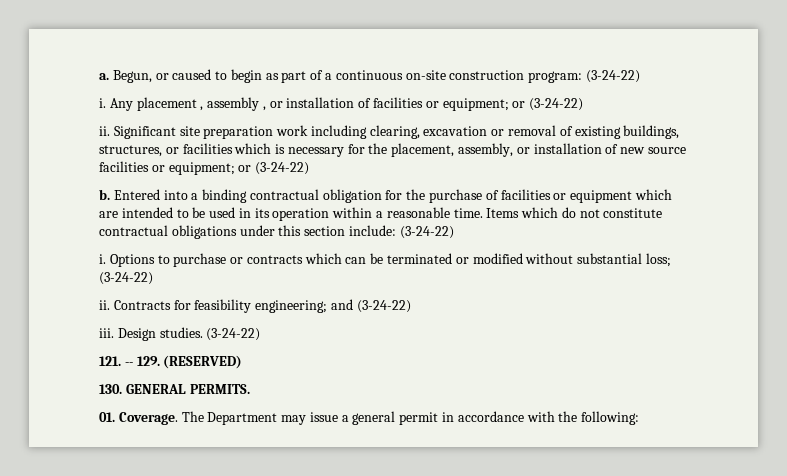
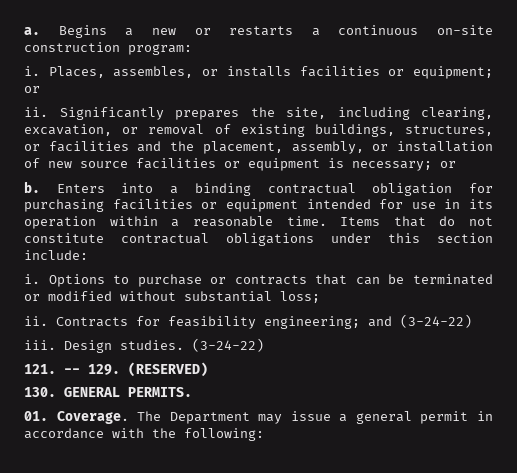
[112,69,324,83] Begun, or caused to begin as part of -> [58,25,294,38] Begins a new or restarts
[585,70,640,83] [99,97,584,111] [99,125,309,139] (3-24-22) // i. Any placement , assembly , or installation of facilities or equipment; or (3-24-22) // ii. Significant site preparation work -> [24,66,494,79] [24,86,40,93] [24,107,326,120] // i. Places, assembles, or installs facilities or equipment; or // ii. Significantly prepares the site,
[423,126,488,136] excavation -> [24,124,112,136] excavation,
[234,143,365,157] which is necessary for -> [137,141,162,152] and
[168,162,310,175] equipment; or (3-24-22) -> [248,158,456,171] equipment is necessary; or
[113,189,160,200] Entered -> [56,184,105,193] Enters
[406,189,672,203] [99,207,236,218] the purchase of facilities or equipment which are intended to be used -> [24,199,436,212] purchasing facilities or equipment intended for use
[521,207,559,218] which -> [393,216,426,227] that
[399,226,454,239] (3-24-22) -> (88, 255) none
[304,253,342,264] which -> [315,274,348,285] that
[99,272,153,285] (3-24-22) -> (320, 297) none

